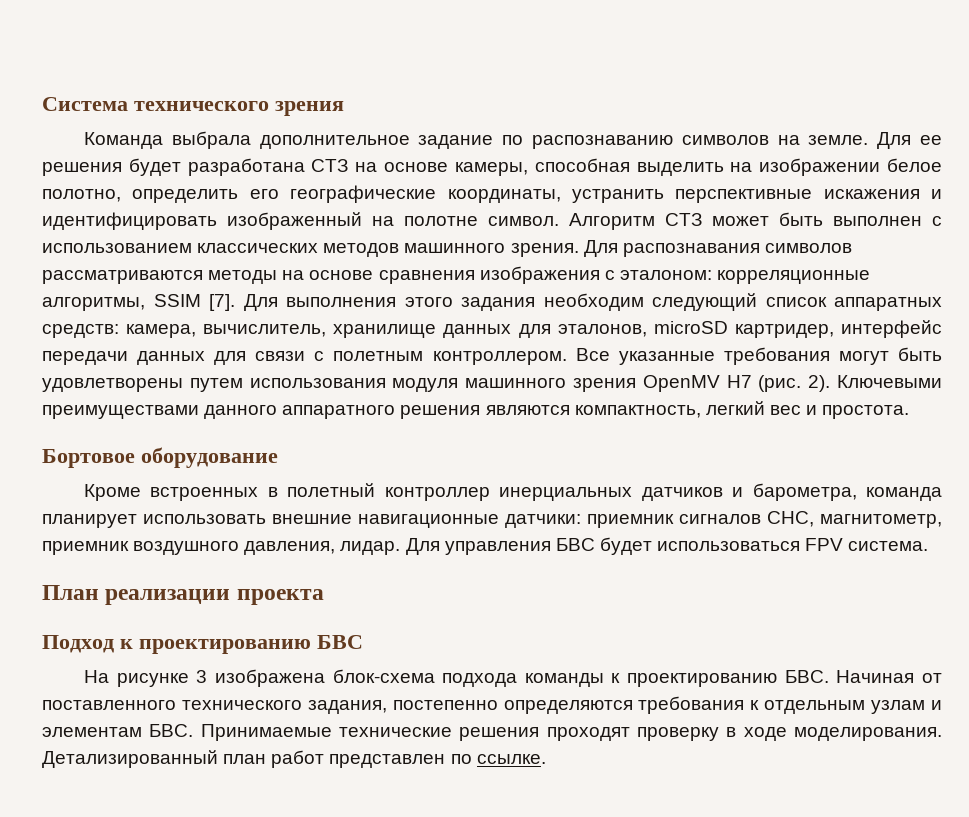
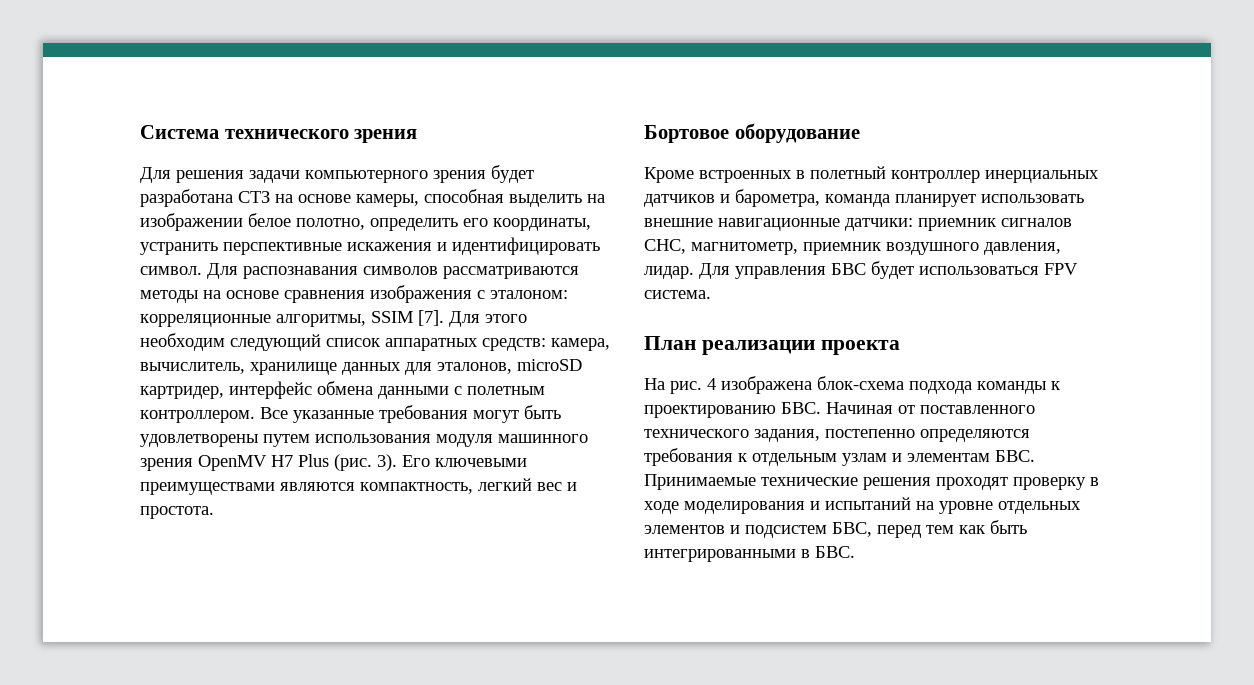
[83,131,942,149] [42,162,122,176] Команда выбрала дополнительное задание по распознаванию символов на земле. Для ее решения -> [140,167,486,183] Для решения задачи компьютерного зрения
[290,185,437,203] географические -> (488, 222) none
[227,212,942,230] [42,243,579,257] изображенный на полотне символ. Алгоритм СТЗ может быть выполнен с использованием классических методов машинного зрения. -> [140,266,202,275] символ.
[286,297,535,311] выполнения этого задания -> [485,314,527,323] этого
[42,351,306,365] передачи данных для связи -> [317,381,449,399] обмена данными
[758,375,942,392] [42,405,481,419] (рис. 2). Ключевыми преимуществами данного аппаратного решения -> [298,454,527,471] [140,482,275,495] Plus (рис. 3). Его ключевыми преимуществами
[42,635,363,654] // Подход к проектированию БВС -> (900, 347) none
[116,670,208,687] рисунке 3 -> [670,378,716,394] рис. 4
[794,727,943,741] [42,750,546,768] моделирования. Детализированный план работ представлен по ссылке. -> [684,497,1081,514] [644,520,1027,538] [644,546,855,562] моделирования и испытаний на уровне отдельных элементов и подсистем БВС, перед тем как быть интегрированными в БВС.

